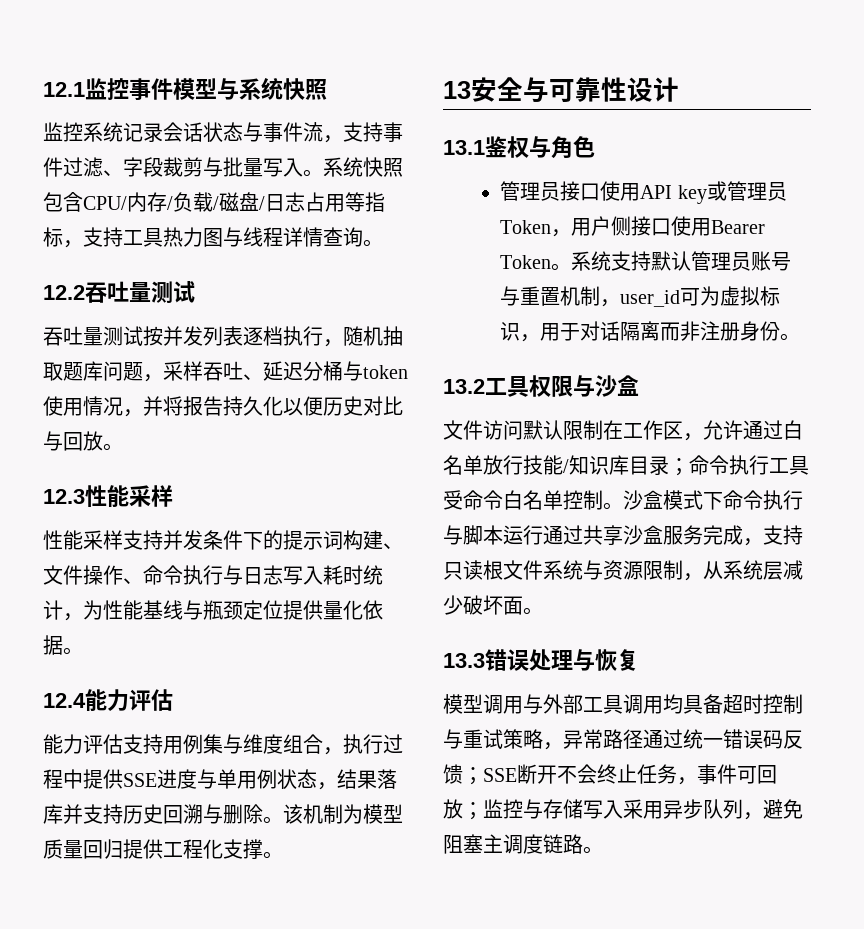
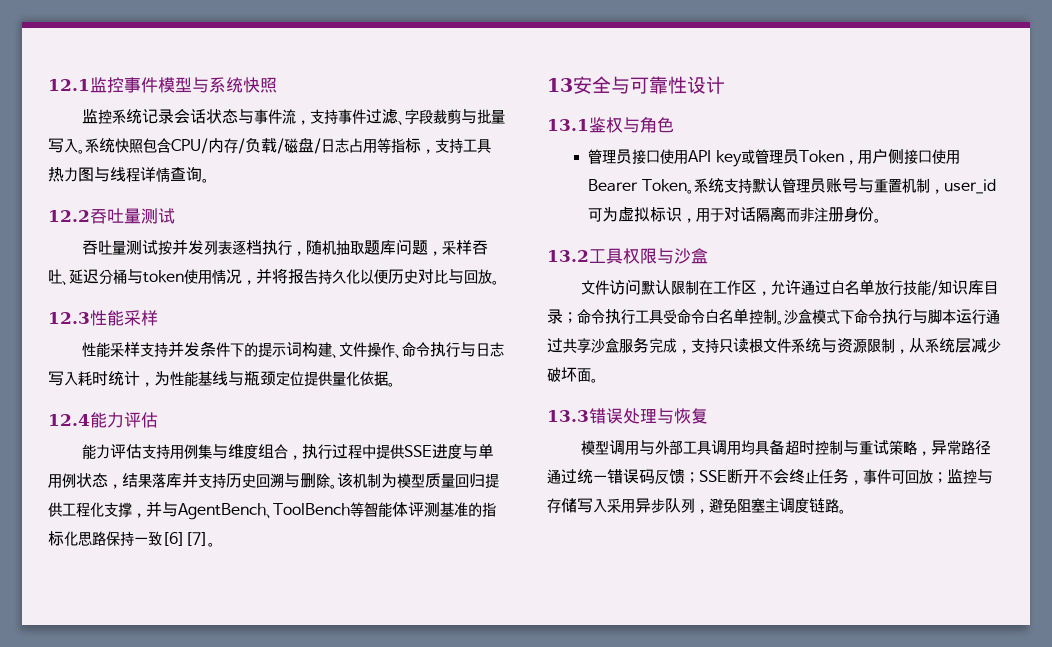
(263, 849) none -> [132,501,496,520] [48,531,208,546] ，并与AgentBench、ToolBench等智能体评测基准的指标化思路保持一致[6][7]

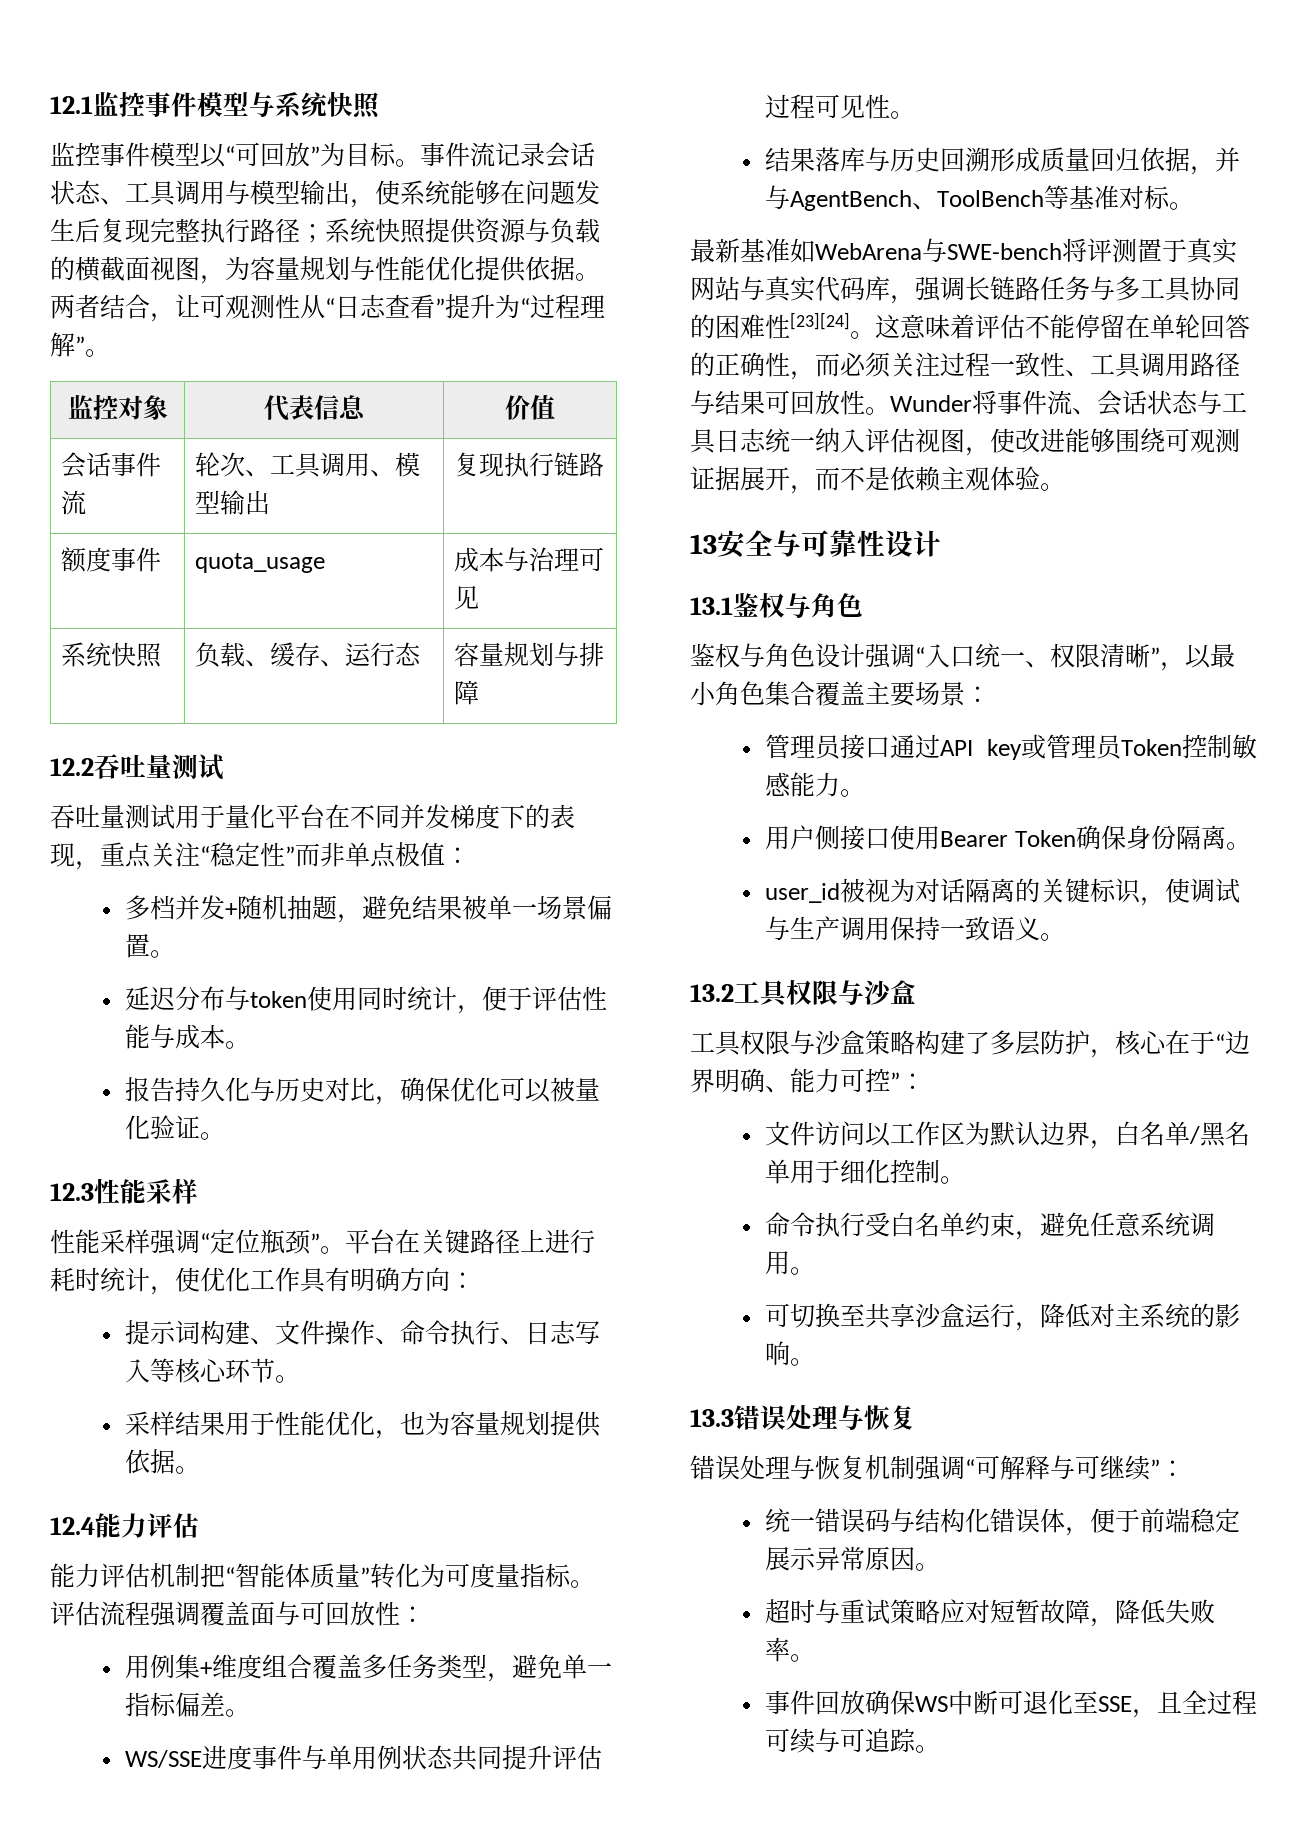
[111,108,505,125] [48,138,491,154] [48,166,209,183] 系统记录会话状态与事件流，支持事件过滤、字段裁剪与批量写入。系统快照包含CPU/内存/负载/磁盘/日志占用等指标，支持工具热力图与线程详情查询。 -> [100,142,595,168] [50,180,600,208] [50,218,600,244] [50,256,600,284] [50,294,605,322] [50,332,110,357] [67,395,168,420] [264,395,367,421] [505,394,555,420] [60,452,161,478] [60,490,86,515] [194,452,420,478] [194,490,270,515] [453,452,604,477] [60,547,161,573] [194,553,325,573] [453,547,604,572] [453,585,479,610] [60,642,162,668] [194,642,421,668] [453,642,604,667] [453,680,479,705] 事件模型以“可回放”为目标。事件流记录会话状态、工具调用与模型输出，使系统能够在问题发生后复现完整执行路径；系统快照提供资源与负载的横截面视图，为容量规划与性能优化提供依据。两者结合，让可观测性从“日志查看”提升为“过程理解”。 // 监控对象 | 代表信息 | 价值 // 会话事件流 | 轮次、工具调用、模型输出 | 复现执行链路 // 额度事件 | quota_usage | 成本与治理可见 // 系统快照 | 负载、缓存、运行态 | 容量规划与排障
[157,239,488,256] [48,268,288,285] 按并发列表逐档执行，随机抽取题库问题，采样吞吐、延迟分桶与token使用情况，并将 -> [175,804,575,829] [50,842,470,870] [124,895,612,923] [124,933,175,958] [124,986,607,1014] [124,1024,250,1049] 用于量化平台在不同并发梯度下的表现，重点关注“稳定性”而非单点极值： // 多档并发+随机抽题，避免结果被单一场景偏置。 // 延迟分布与token使用同时统计，便于评估性能与成本。 //
[360,269,388,284] 以便 -> [249,1077,275,1102] 与
[448,269,492,284] 与回放 -> [374,1077,600,1105] [124,1115,200,1140] ，确保优化可以被量化验证
[139,341,258,357] 支持并发条件下的 -> [150,1229,595,1255] [50,1267,475,1295] 强调“定位瓶颈”。平台在关键路径上进行耗时统计，使优化工作具有明确方向： //
[459,342,476,357] 与 -> [499,1338,525,1345] 、
[78,370,360,387] 耗时统计，为性能基线与瓶颈定位提供量化 -> [149,1358,300,1384] [124,1411,601,1439] 等核心环节。 // 采样结果用于性能优化，也为容量规划提供
[141,443,494,460] [48,473,122,489] 支持用例集与维度组合，执行过程中提供SSE进度与单用例状态， -> [150,1563,595,1588] [50,1601,425,1627] [124,1654,612,1682] [124,1692,250,1717] [124,1745,602,1771] [764,94,915,119] 机制把“智能体质量”转化为可度量指标。评估流程强调覆盖面与可回放性： // 用例集+维度组合覆盖多任务类型，避免单一指标偏差。 // WS/SSE进度事件与单用例状态共同提升评估过程可见性。 //
[182,472,226,488] 并支持 -> [864,147,890,172] 与
[284,473,499,489] [48,502,132,517] 与删除。该机制为模型质量回归提供工程化支撑 -> [989,147,1190,172] 形成质量回归依据
[363,502,496,517] [48,531,208,546] 智能体评测基准的指标化思路保持一致[6][7] -> [1068,185,1194,210] [690,238,1237,264] [690,276,1240,304] [690,312,850,339] [850,314,1250,339] [690,352,1240,380] [690,390,1247,416] [690,428,1240,456] [690,466,1040,494] 基准对标。 // 最新基准如WebArena与SWE-bench将评测置于真实网站与真实代码库，强调长链路任务与多工具协同的困难性[23][24]。这意味着评估不能停留在单轮回答的正确性，而必须关注过程一致性、工具调用路径与结果可回放性。Wunder将事件流、会话状态与工具日志统一纳入评估视图，使改进能够围绕可观测证据展开，而不是依赖主观体验
(674, 125) none -> [690,643,1235,671] [690,681,990,707] // 鉴权与角色设计强调“入口统一、权限清晰”，以最小角色集合覆盖主要场景：
[660,149,689,164] 使用 -> [889,734,940,759] 通过
[843,160,858,165] ， -> [1182,734,1257,759] [764,772,865,797] 控制敏感能力。 //
[686,178,996,194] [588,206,875,223] 。系统支持默认管理员账号与重置机制，user_id可为虚拟标识，用于对话隔离而非注册身份 -> [1075,825,1251,850] [764,878,1240,906] [764,916,1040,941] 确保身份隔离。 // user_id被视为对话隔离的关键标识，使调试与生产调用保持一致语义
[580,279,998,296] [547,308,1000,325] [547,337,1001,354] [547,367,591,382] 文件访问默认限制在工作区，允许通过白名单放行技能/知识库目录；命令执行工具受命令白名单控制。沙盒模式下命令执行与脚本运行通过共享沙盒服务完成，支持只读根文件系统与资源限制，从系统层减少破坏面 -> [690,1030,1250,1058] [690,1068,925,1093] [764,1121,1250,1149] [764,1159,965,1184] [764,1212,1215,1240] [764,1251,815,1275] [764,1303,1240,1331] [764,1341,790,1366] 工具权限与沙盒策略构建了多层防护，核心在于“边界明确、能力可控”： // 文件访问以工作区为默认边界，白名单/黑名单用于细化控制。 // 命令执行受白名单约束，避免任意系统调用。 // 可切换至共享沙盒运行，降低对主系统的影响
[580,439,991,456] [547,468,993,485] [547,498,839,514] 模型调用与外部工具调用均具备超时控制与重试策略，异常路径通过统一错误码反馈；SSE断开不会终止任务，事件可回放；监控与存储写入采用异步队列，避免阻塞主调度链路 -> [690,1455,1185,1481] [764,1508,1240,1536] [764,1546,940,1571] [764,1599,1215,1627] [764,1637,815,1662] [764,1690,1257,1718] [764,1728,916,1753] 错误处理与恢复机制强调“可解释与可继续”： // 统一错误码与结构化错误体，便于前端稳定展示异常原因。 // 超时与重试策略应对短暂故障，降低失败率。 // 事件回放确保WS中断可退化至SSE，且全过程可续与可追踪

